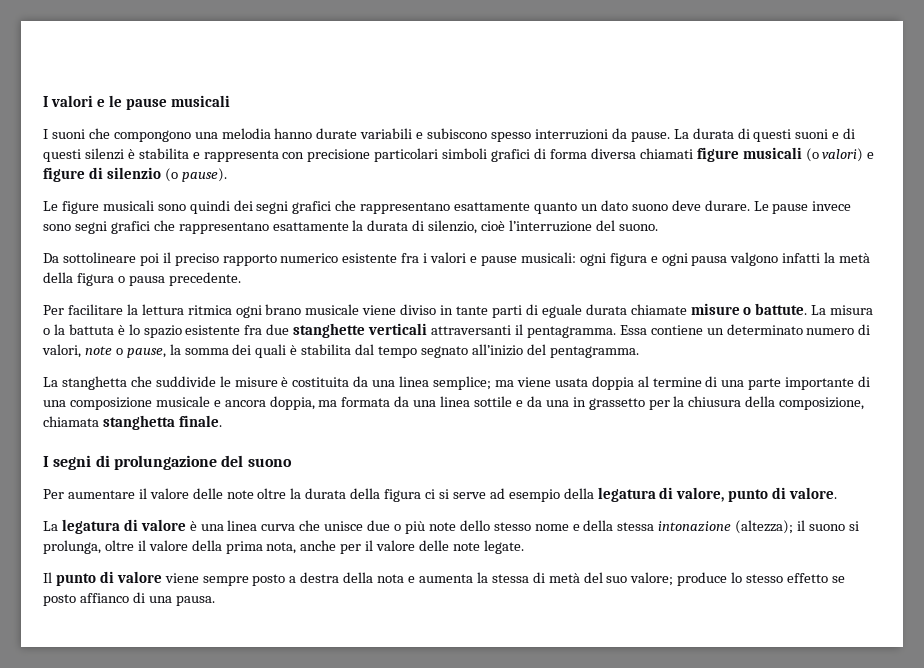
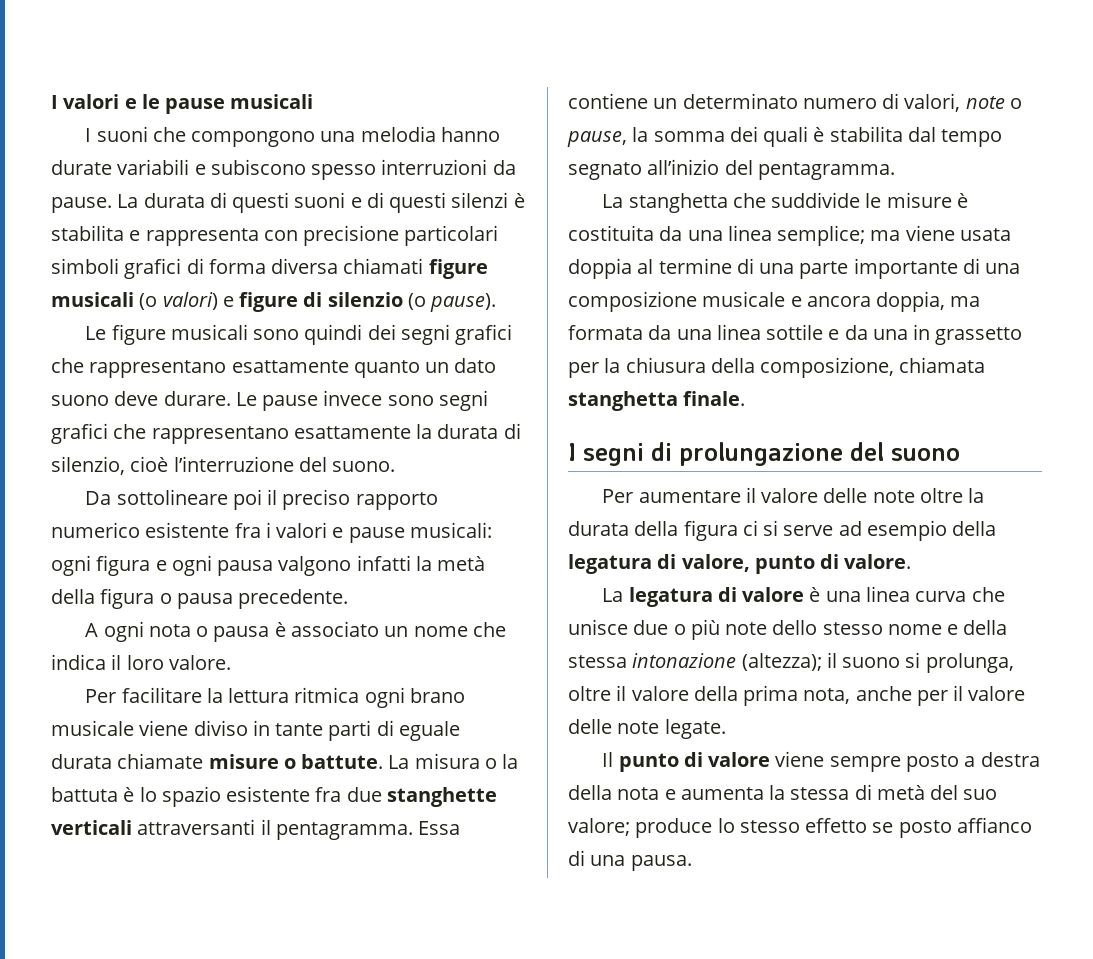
(241, 279) none -> [85,621,506,642] [51,654,231,670] // A ogni nota o pausa è associato un nome che indica il loro valore.

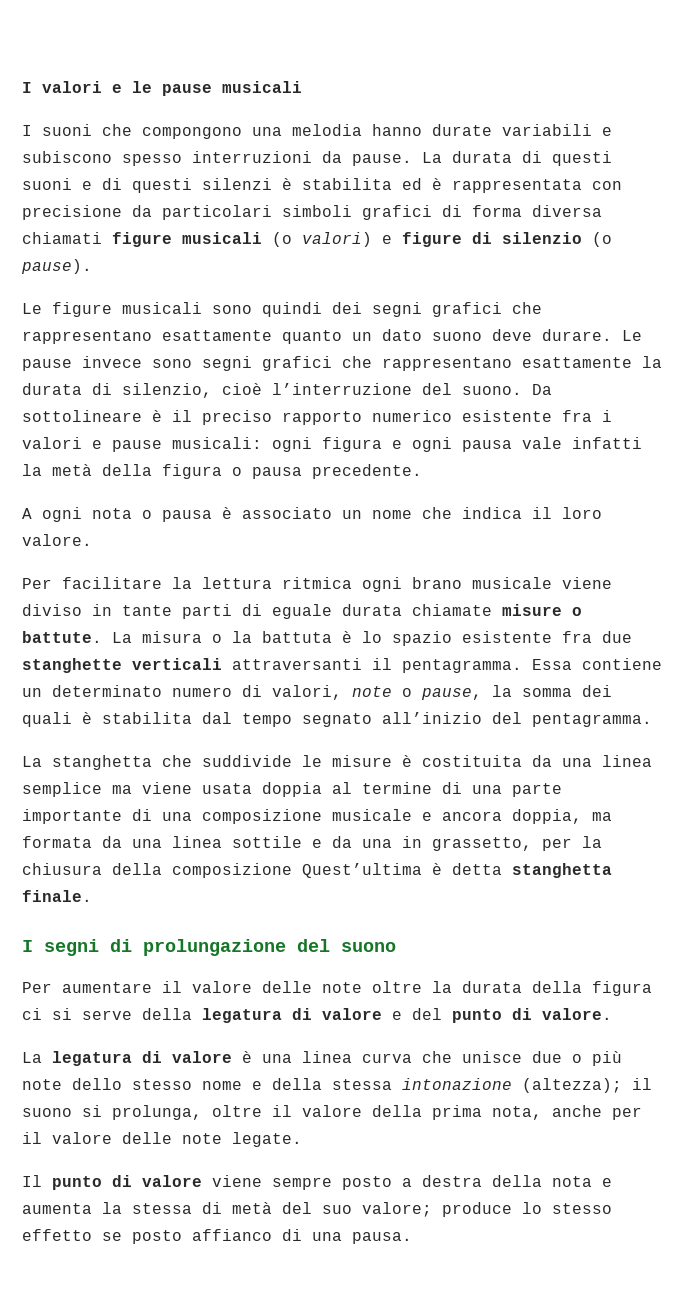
[129,228,259,246] e rappresenta -> [402,178,582,193] ed è rappresentata
(400, 235) none -> [132,205,152,217] da
(396, 466) // -> (522, 390) none
[232,489,262,510] poi -> [152,410,162,422] è
[278,556,352,576] valgono -> [522,437,562,449] vale
[777,225,866,246] semplice; -> [22,782,102,797] semplice
[935,327,1023,345] grassetto -> [432,837,532,851] grassetto,
[760,357,986,378] composizione, chiamata -> [172,863,502,878] composizione Quest’ultima è detta
[838,520,947,541] ad esempio -> (132, 1015) none
[681,554,750,572] valore, -> [322,1008,442,1020] valore e del

